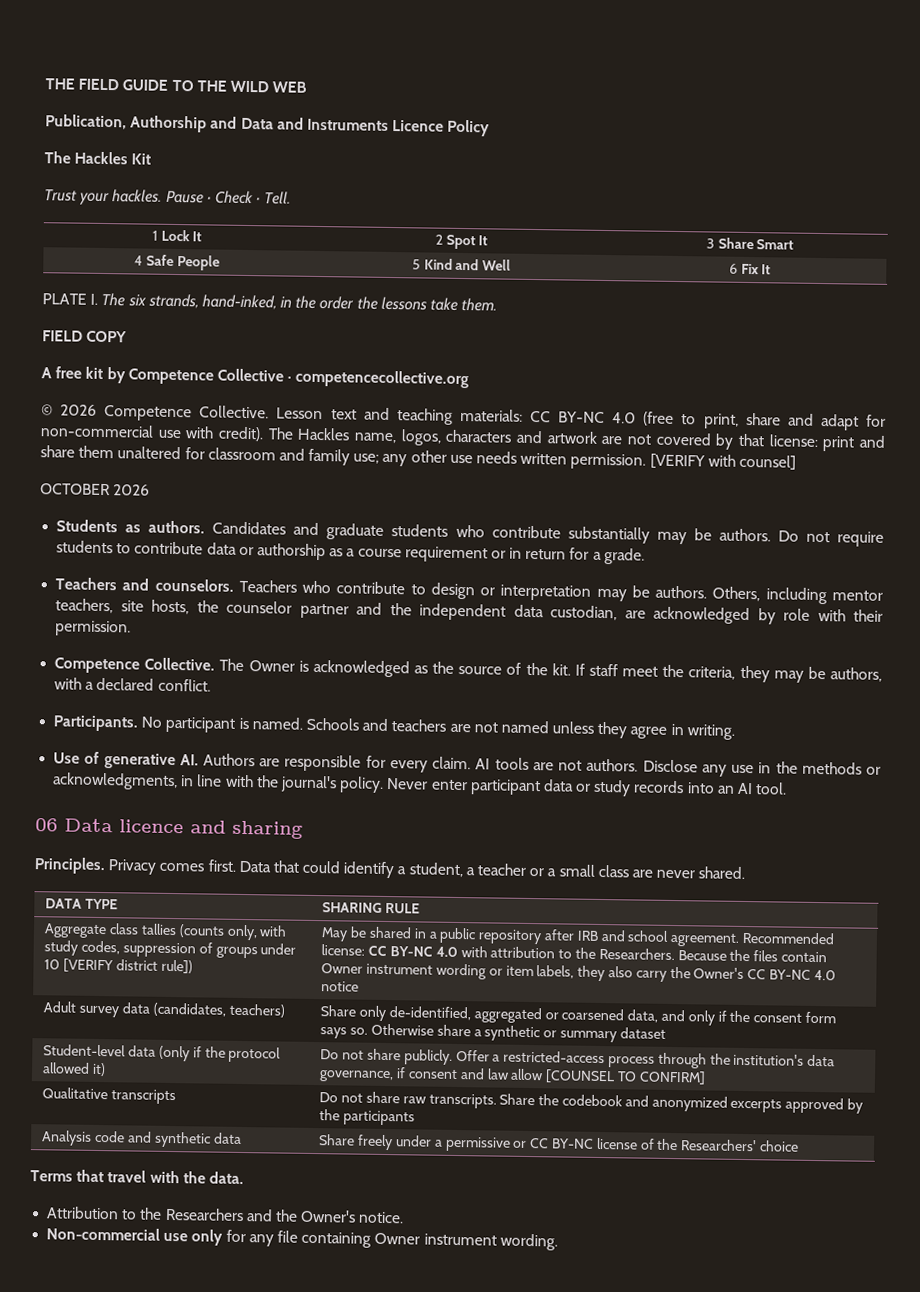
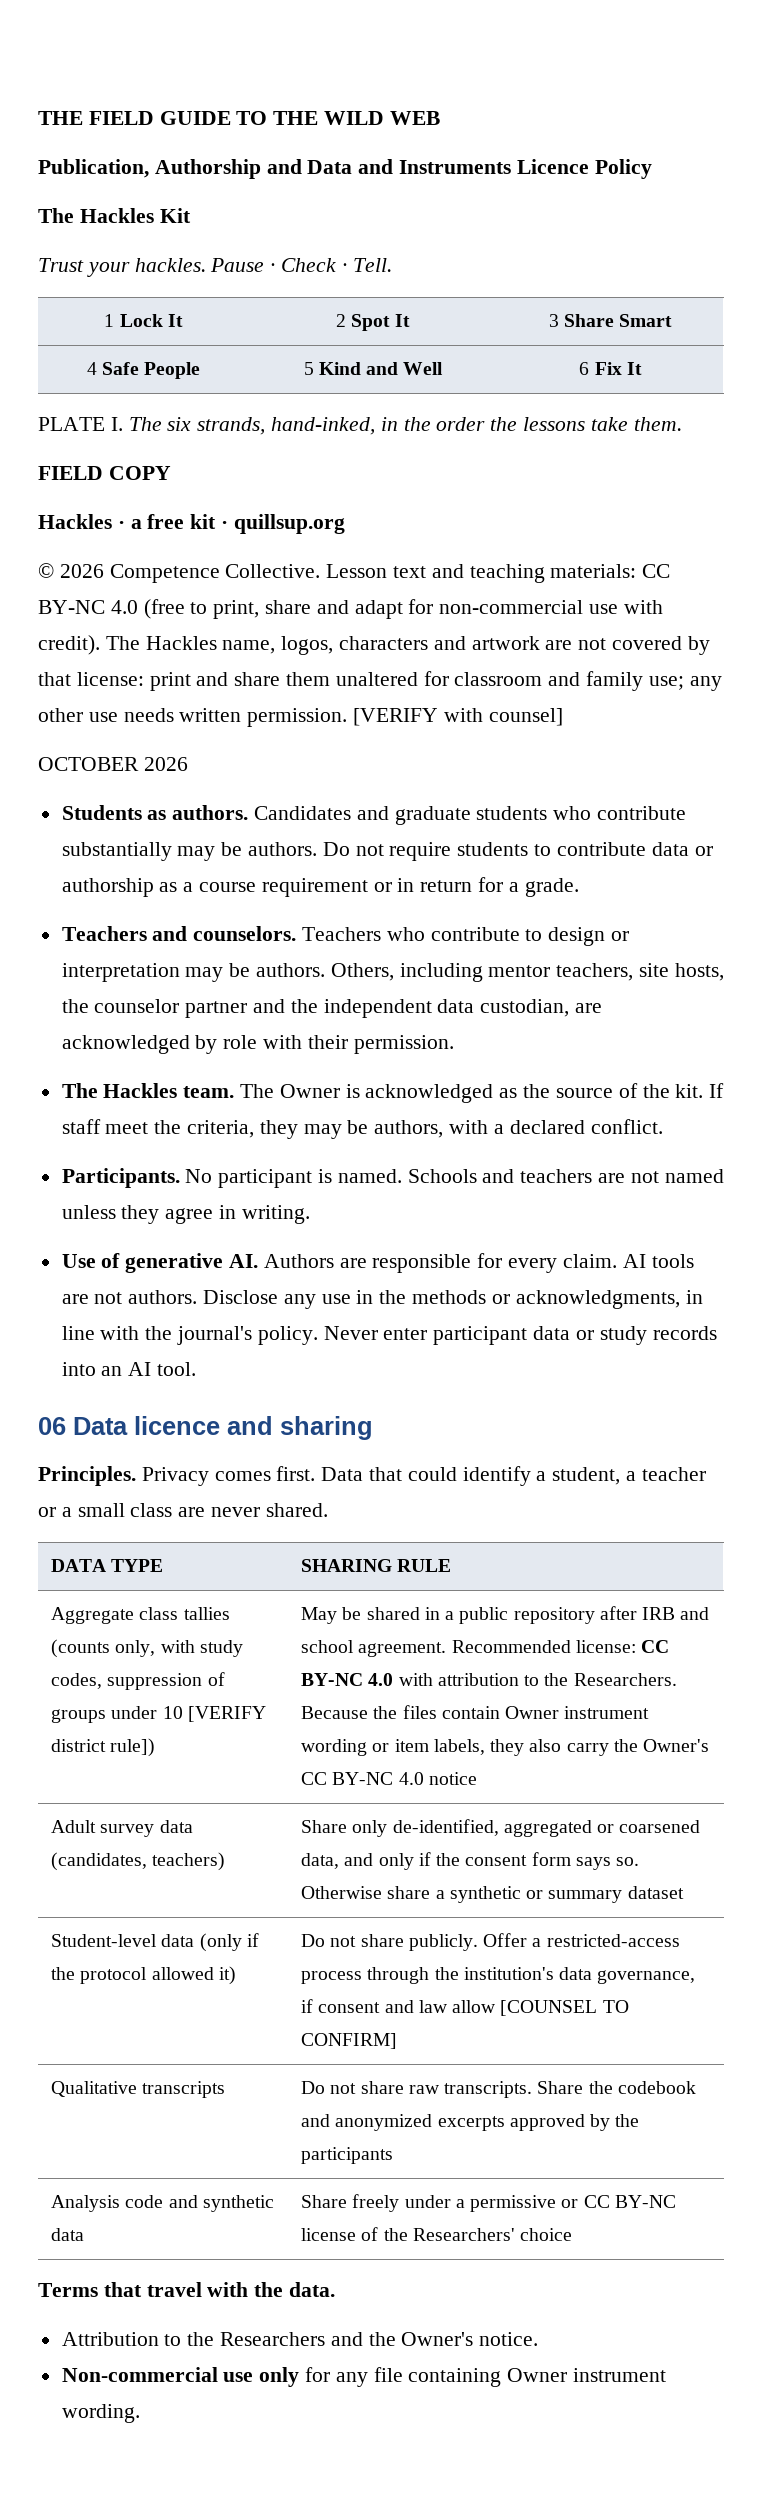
[41,366,470,389] A free kit by Competence Collective · competencecollective.org -> [38,514,345,534] Hackles · a free kit · quillsup.org
[54,657,216,674] Competence Collective. -> [61,1083,235,1098] The Hackles team.

